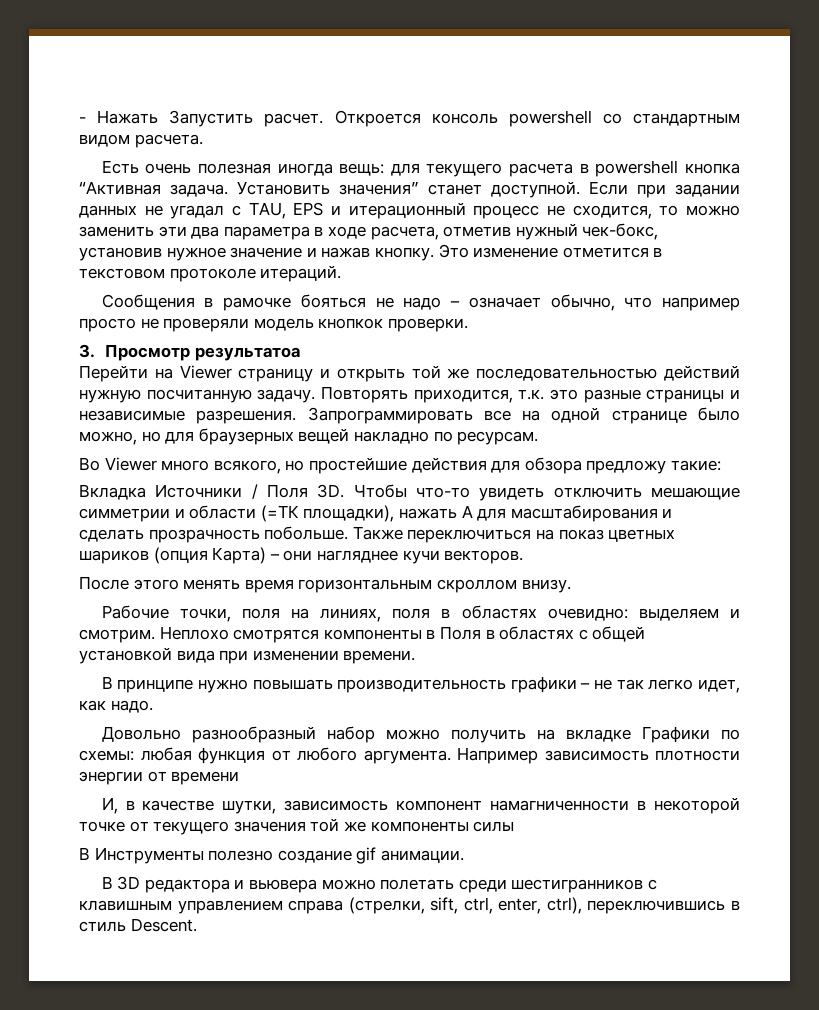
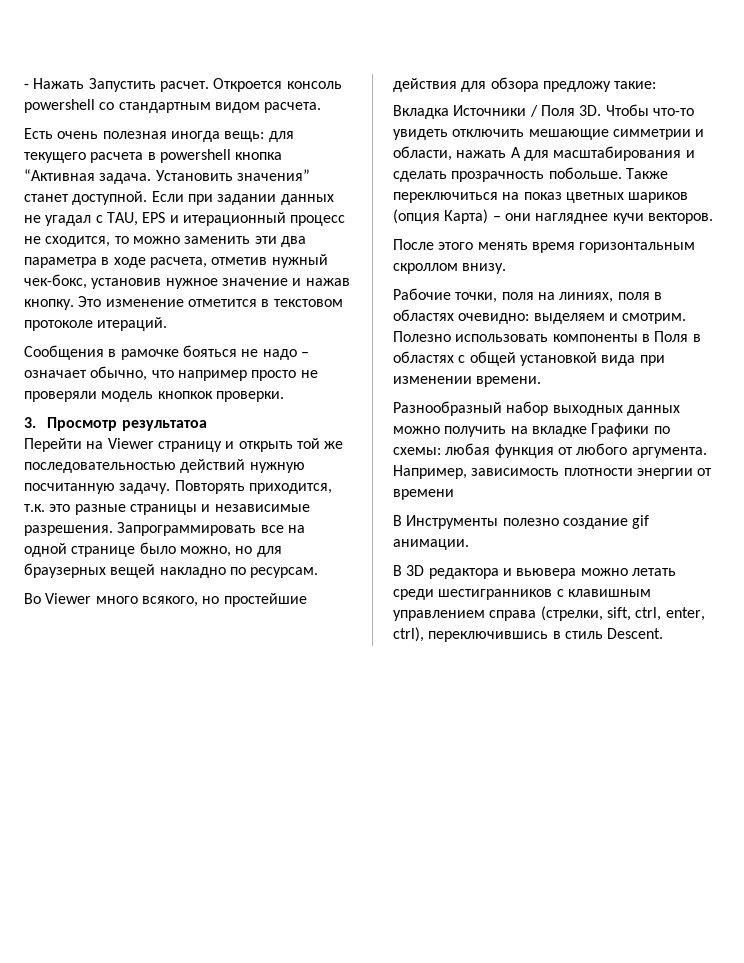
[189,505,395,522] области (=ТК площадки), -> [393,146,452,161] области,
[159,626,320,643] Неплохо смотрятся -> [393,331,549,342] Полезно использовать
[101,676,740,693] [79,700,153,713] [101,726,375,743] В принципе нужно повышать производительность графики – не так легко идет, как надо. // Довольно разнообразный набор -> [393,401,680,416] Разнообразный набор выходных данных
[457,747,538,764] Например -> [393,465,467,479] Например,
[101,797,740,814] [79,818,515,835] // И, в качестве шутки, зависимость компонент намагниченности в некоторой точке от текущего значения той же компоненты силы -> (454, 494) none
[380,879,455,890] полетать -> [631,568,676,576] летать

